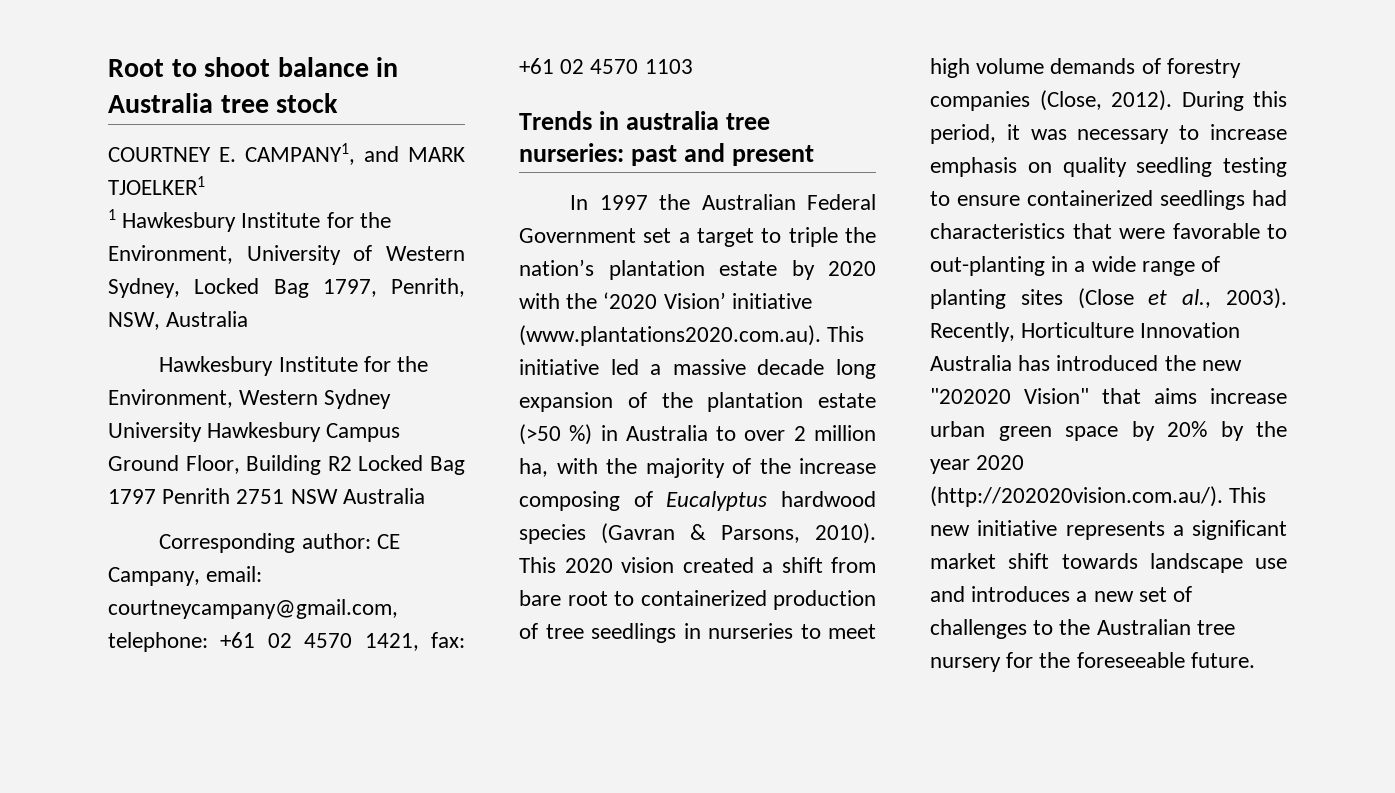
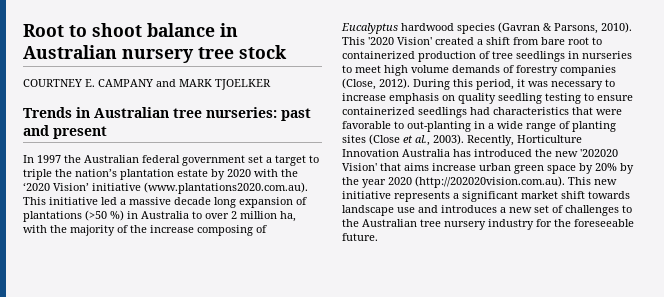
[108,93,213,113] Australia -> [23,45,194,63] Australian nursery
[245,143,355,165] CAMPANY1, -> [98,79,153,87] CAMPANY
[108,176,205,195] [108,209,391,232] [108,245,465,265] [108,278,465,298] [108,311,249,330] [159,356,429,376] [108,389,392,409] [108,422,401,442] [108,455,465,475] [108,488,425,504] [159,533,400,553] [108,566,263,586] [108,599,398,619] [108,632,465,652] [519,58,693,74] TJOELKER1 // 1 Hawkesbury Institute for the Environment, University of Western Sydney, Locked Bag 1797, Penrith, NSW, Australia // Hawkesbury Institute for the Environment, Western Sydney University Hawkesbury Campus Ground Floor, Building R2 Locked Bag 1797 Penrith 2751 NSW Australia // Corresponding author: CE Campany, email: courtneycampany@gmail.com, telephone: +61 02 4570 1421, fax: +61 02 4570 1103 -> [215,79,271,90] TJOELKER
[625,111,719,130] australia -> [94,107,169,118] Australian
[807,194,876,210] [519,228,636,243] Federal Government -> [142,155,245,166] federal government
[661,392,876,412] the plantation estate -> [23,211,82,222] plantations
[564,557,674,573] 2020 vision -> [368,37,432,45] '2020 Vision'
[930,388,1089,404] "202020 Vision" -> [580,149,618,157] [342,163,377,171] '202020 Vision'
[930,486,1223,507] (http://202020vision.com.au/). -> [415,176,565,188] (http://202020vision.com.au).
(1001, 664) none -> [488,219,534,230] industry

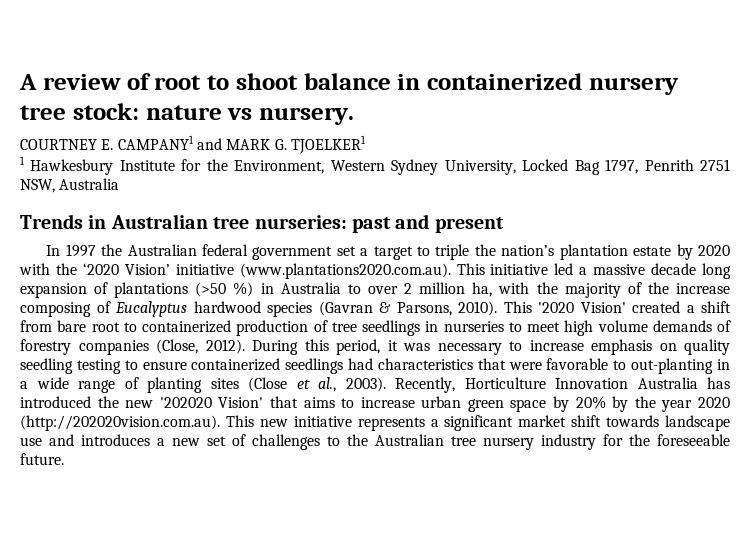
[23,24,64,37] Root -> [19,73,202,90] A review of root
[23,45,117,59] Australian -> [427,73,582,90] containerized
[239,45,287,59] stock -> [72,103,354,125] stock: nature vs nursery.
[98,79,153,87] CAMPANY -> [117,135,194,150] CAMPANY1
[215,79,271,90] TJOELKER -> [274,135,366,154] [20,156,730,175] [20,178,120,193] G. TJOELKER1 // 1 Hawkesbury Institute for the Environment, Western Sydney University, Locked Bag 1797, Penrith 2751 NSW, Australia
(429, 167) none -> [341,398,355,408] to

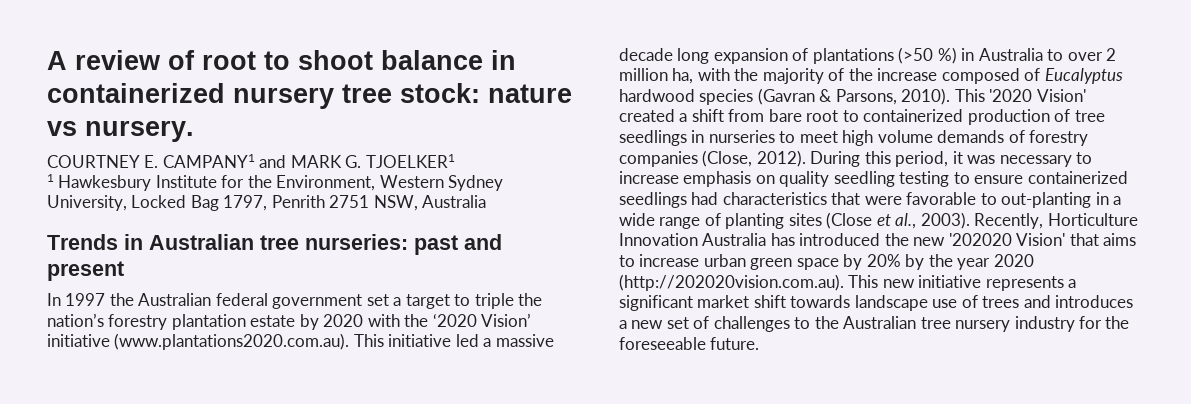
(555, 250) none -> [108,314,168,330] forestry
[20,302,91,317] composing -> [941,68,1020,84] composed
(42, 441) none -> [961,295,1020,308] of trees

